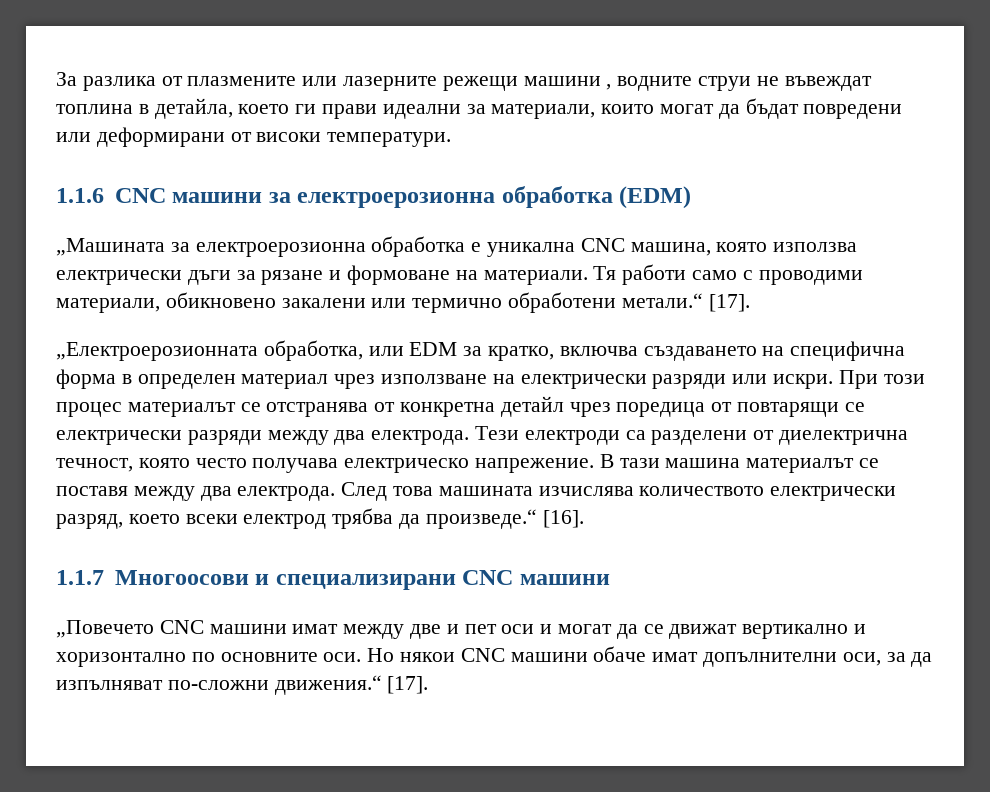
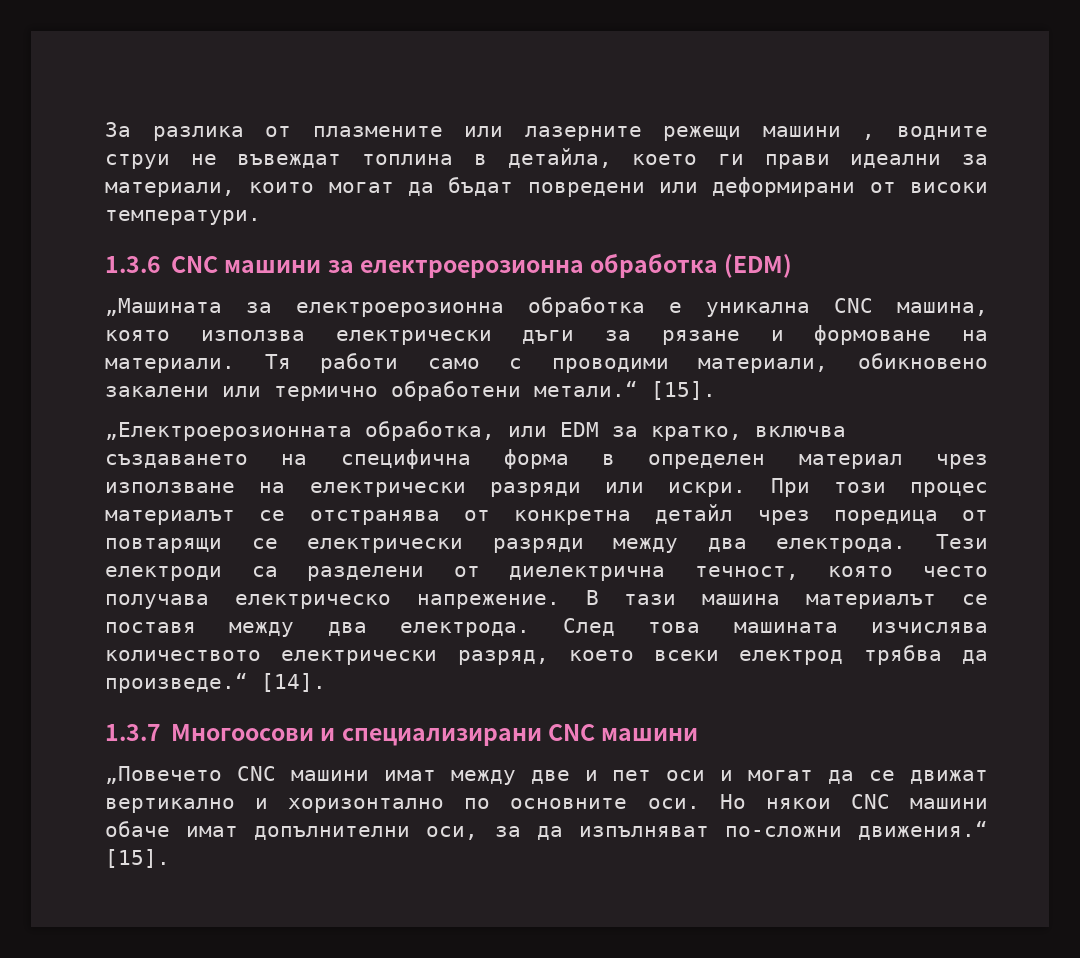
[56,188,104,203] 1.1.6 -> [105,256,161,273] 1.3.6
[708,294,750,312] [17]. -> [651,381,716,400] [15].
[542,510,584,528] [56,570,104,585] [16]. // 1.1.7 -> [261,673,326,692] [105,724,161,741] [14]. // 1.3.7
[387,676,429,694] [17]. -> [105,849,170,868] [15].

